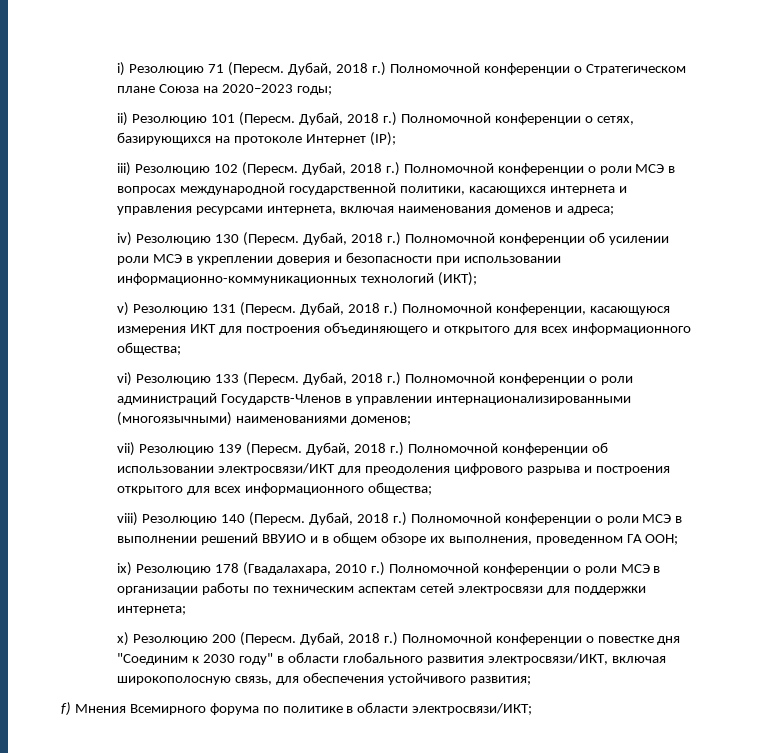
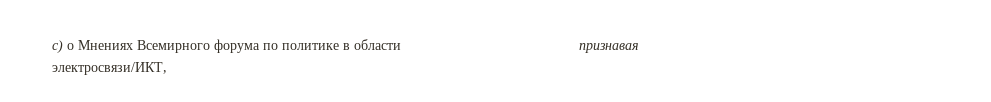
[117,62,686,76] [117,84,333,95] [117,112,634,126] [117,132,397,146] [117,162,676,176] [117,183,627,195] [117,206,614,215] [117,232,669,246] [117,252,561,265] [117,272,478,286] [117,302,670,316] [117,322,691,335] [117,342,182,355] [117,372,633,386] [117,393,632,405] [117,412,412,426] [117,442,608,456] [117,463,670,475] [117,482,433,495] [117,512,683,526] [117,532,679,545] [117,562,661,576] [117,582,646,595] [117,606,187,615] [117,632,681,646] [117,652,666,665] [117,672,531,685] [61,702,126,716] i) Резолюцию 71 (Пересм. Дубай, 2018 г.) Полномочной конференции о Стратегическом плане Союза на 2020–2023 годы; // ii) Резолюцию 101 (Пересм. Дубай, 2018 г.) Полномочной конференции о сетях, базирующихся на протоколе Интернет (IP); // iii) Резолюцию 102 (Пересм. Дубай, 2018 г.) Полномочной конференции о роли МСЭ в вопросах международной государственной политики, касающихся интернета и управления ресурсами интернета, включая наименования доменов и адреса; // iv) Резолюцию 130 (Пересм. Дубай, 2018 г.) Полномочной конференции об усилении роли МСЭ в укреплении доверия и безопасности при использовании информационно-коммуникационных технологий (ИКТ); // v) Резолюцию 131 (Пересм. Дубай, 2018 г.) Полномочной конференции, касающуюся измерения ИКТ для построения объединяющего и открытого для всех информационного общества; // vi) Резолюцию 133 (Пересм. Дубай, 2018 г.) Полномочной конференции о роли администраций Государств-Членов в управлении интернационализированными (многоязычными) наименованиями доменов; // vii) Резолюцию 139 (Пересм. Дубай, 2018 г.) Полномочной конференции об использовании электросвязи/ИКТ для преодоления цифрового разрыва и построения открытого для всех информационного общества; // viii) Резолюцию 140 (Пересм. Дубай, 2018 г.) Полномочной конференции о роли МСЭ в выполнении решений ВВУИО и в общем обзоре их выполнения, проведенном ГА ООН; // ix) Резолюцию 178 (Гвадалахара, 2010 г.) Полномочной конференции о роли МСЭ в организации работы по техническим аспектам сетей электросвязи для поддержки интернета; // x) Резолюцию 200 (Пересм. Дубай, 2018 г.) Полномочной конференции о повестке дня "Соединим к 2030 году" в области глобального развития электросвязи/ИКТ, включая широкополосную связь, для обеспечения устойчивого развития; // f) Мнения -> [52,40,133,53] c) о Мнениях
[412,703,533,715] электросвязи/ИКТ; -> [52,62,167,75] [578,43,639,53] электросвязи/ИКТ, // признавая

